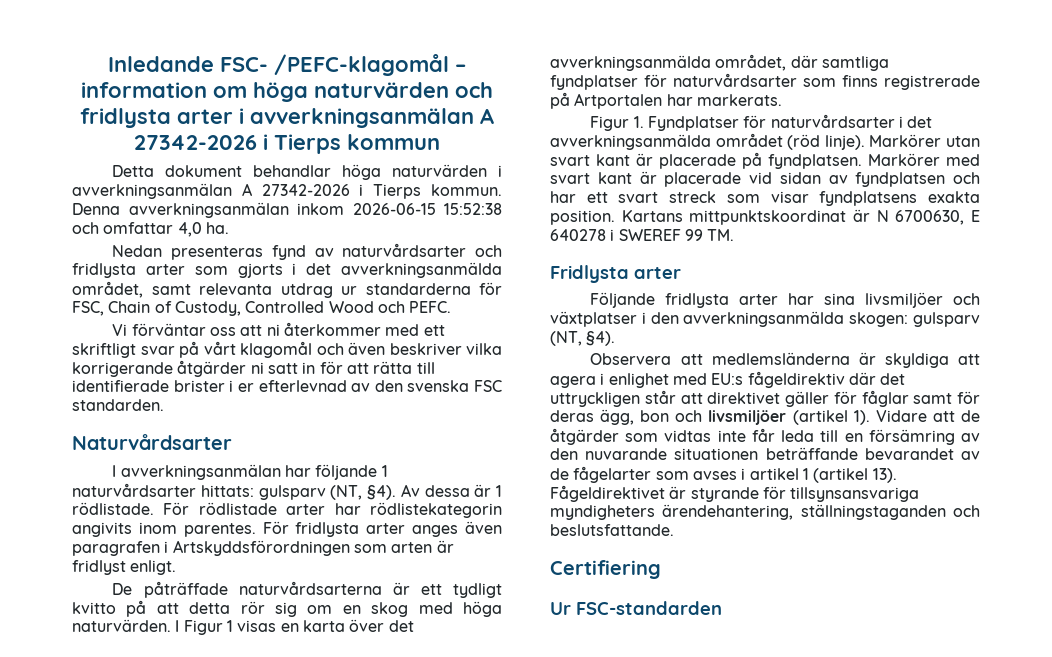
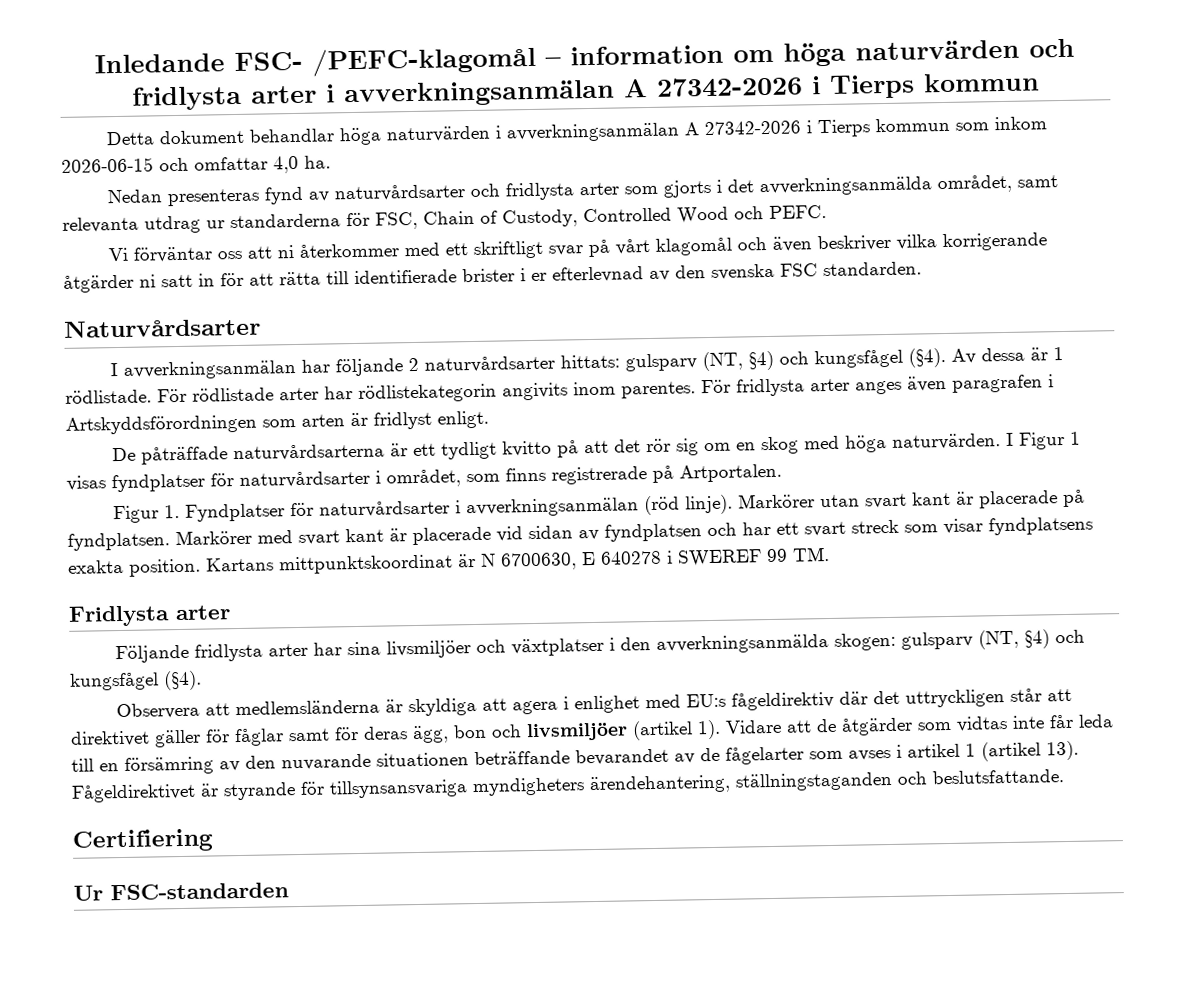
[431,184,503,196] [72,202,289,218] kommun. Denna avverkningsanmälan -> [874,117,989,133] kommun som
[444,203,502,215] 15:52:38 -> (154, 165) none
[381,465,388,477] 1 -> [407,357,419,372] 2
[367,485,396,500] §4). -> [747,347,946,371] §4) och kungsfågel (§4).
[189,602,231,614] detta -> [613,439,641,453] det
[280,619,414,632] [550,54,889,71] en karta över det avverkningsanmälda området, där samtliga -> (106, 483) none
(797, 80) none -> [375,469,461,488] i området,
[574,93,782,109] Artportalen har markerats. -> [679,463,782,483] Artportalen.
[907,116,933,128] [550,133,783,150] det avverkningsanmälda området -> [465,497,639,518] avverkningsanmälan
[586,331,616,346] §4). -> [1023,629,1085,649] [69,670,202,691] §4) och kungsfågel (§4).

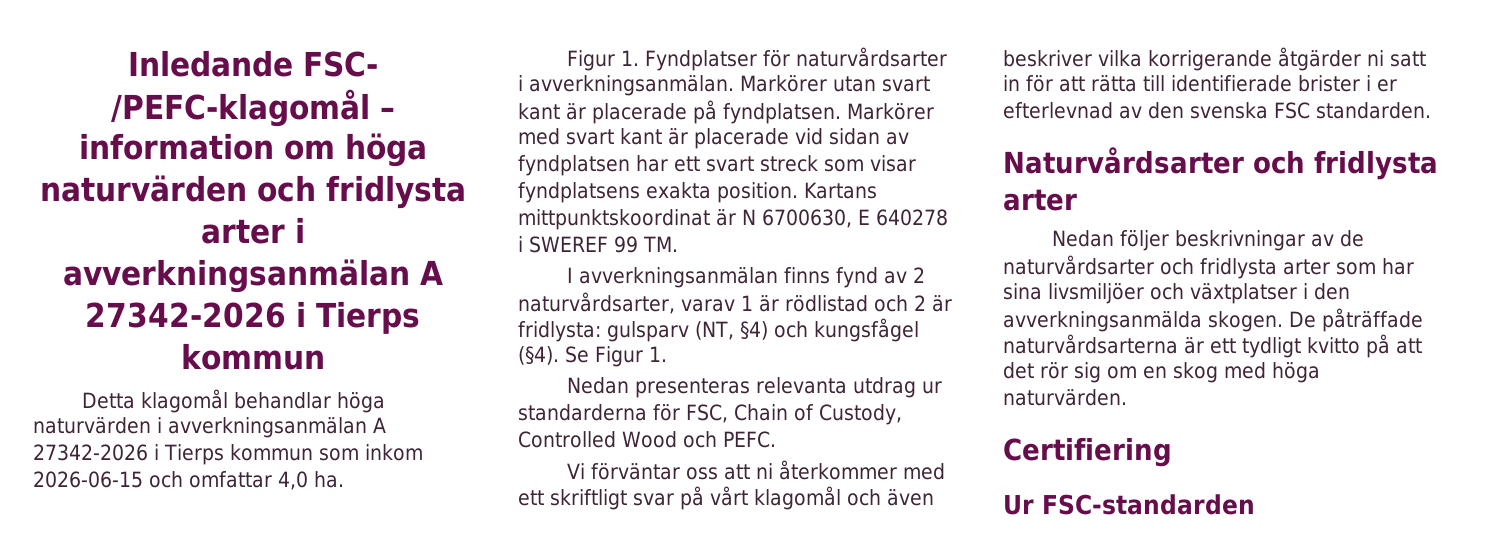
[158,129,245,145] dokument -> [141,389,229,413] klagomål
[106,174,1058,207] Nedan presenteras fynd av naturvårdsarter och fridlysta arter som gjorts i det avverkningsanmälda området, samt -> [567,47,948,71] [518,75,930,96] [518,100,934,124] [518,128,909,149] [518,155,916,176] [518,182,877,203] [518,209,948,230] [518,236,678,253] [567,267,926,288] [518,292,952,314] [518,318,919,342] [518,346,667,367] [567,377,751,398] Figur 1. Fyndplatser för naturvårdsarter i avverkningsanmälan. Markörer utan svart kant är placerade på fyndplatsen. Markörer med svart kant är placerade vid sidan av fyndplatsen har ett svart streck som visar fyndplatsens exakta position. Kartans mittpunktskoordinat är N 6700630, E 640278 i SWEREF 99 TM. // I avverkningsanmälan finns fynd av 2 naturvårdsarter, varav 1 är rödlistad och 2 är fridlysta: gulsparv (NT, §4) och kungsfågel (§4). Se Figur 1. // Nedan presenteras
[109,346,1064,380] [65,374,1054,404] [65,410,489,435] // I avverkningsanmälan har följande 2 naturvårdsarter hittats: gulsparv (NT, §4) och kungsfågel (§4). Av dessa är 1 rödlistade. För rödlistade arter har rödlistekategorin angivits inom parentes. För fridlysta arter anges även paragrafen i Artskyddsförordningen som arten är fridlyst enligt. // -> [1253,150,1438,180] [1003,189,1077,211] [1052,230,1365,251] [1003,255,1414,279] [1003,283,1350,304] [1003,311,1283,332] och fridlysta arter // Nedan följer beskrivningar av de naturvårdsarter och fridlysta arter som har sina livsmiljöer och växtplatser i den avverkningsanmälda skogen.
[1005,431,1081,450] [66,463,782,493] [112,489,1085,524] [67,516,1093,551] [68,546,830,577] [68,605,231,627] [114,629,1085,664] [69,670,202,691] [115,688,1072,720] [70,714,1114,748] [71,740,1079,775] [71,769,1064,803] I Figur 1 visas fyndplatser för naturvårdsarter i området, som finns registrerade på Artportalen. // Figur 1. Fyndplatser för naturvårdsarter i avverkningsanmälan (röd linje). Markörer utan svart kant är placerade på fyndplatsen. Markörer med svart kant är placerade vid sidan av fyndplatsen och har ett svart streck som visar fyndplatsens exakta position. Kartans mittpunktskoordinat är N 6700630, E 640278 i SWEREF 99 TM. // Fridlysta arter // Följande fridlysta arter har sina livsmiljöer och växtplatser i den avverkningsanmälda skogen: gulsparv (NT, §4) och kungsfågel (§4). // Observera att medlemsländerna är skyldiga att agera i enlighet med EU:s fågeldirektiv där det uttryckligen står att direktivet gäller för fåglar samt för deras ägg, bon och livsmiljöer (artikel 1). Vidare att de åtgärder som vidtas inte får leda till en försämring av den nuvarande situationen beträffande bevarandet av de fågelarter som avses i artikel 1 (artikel 13). Fågeldirektivet är styrande för tillsynsansvariga myndigheters ärendehantering, ställningstaganden och beslutsfattande. -> (1127, 397) none

